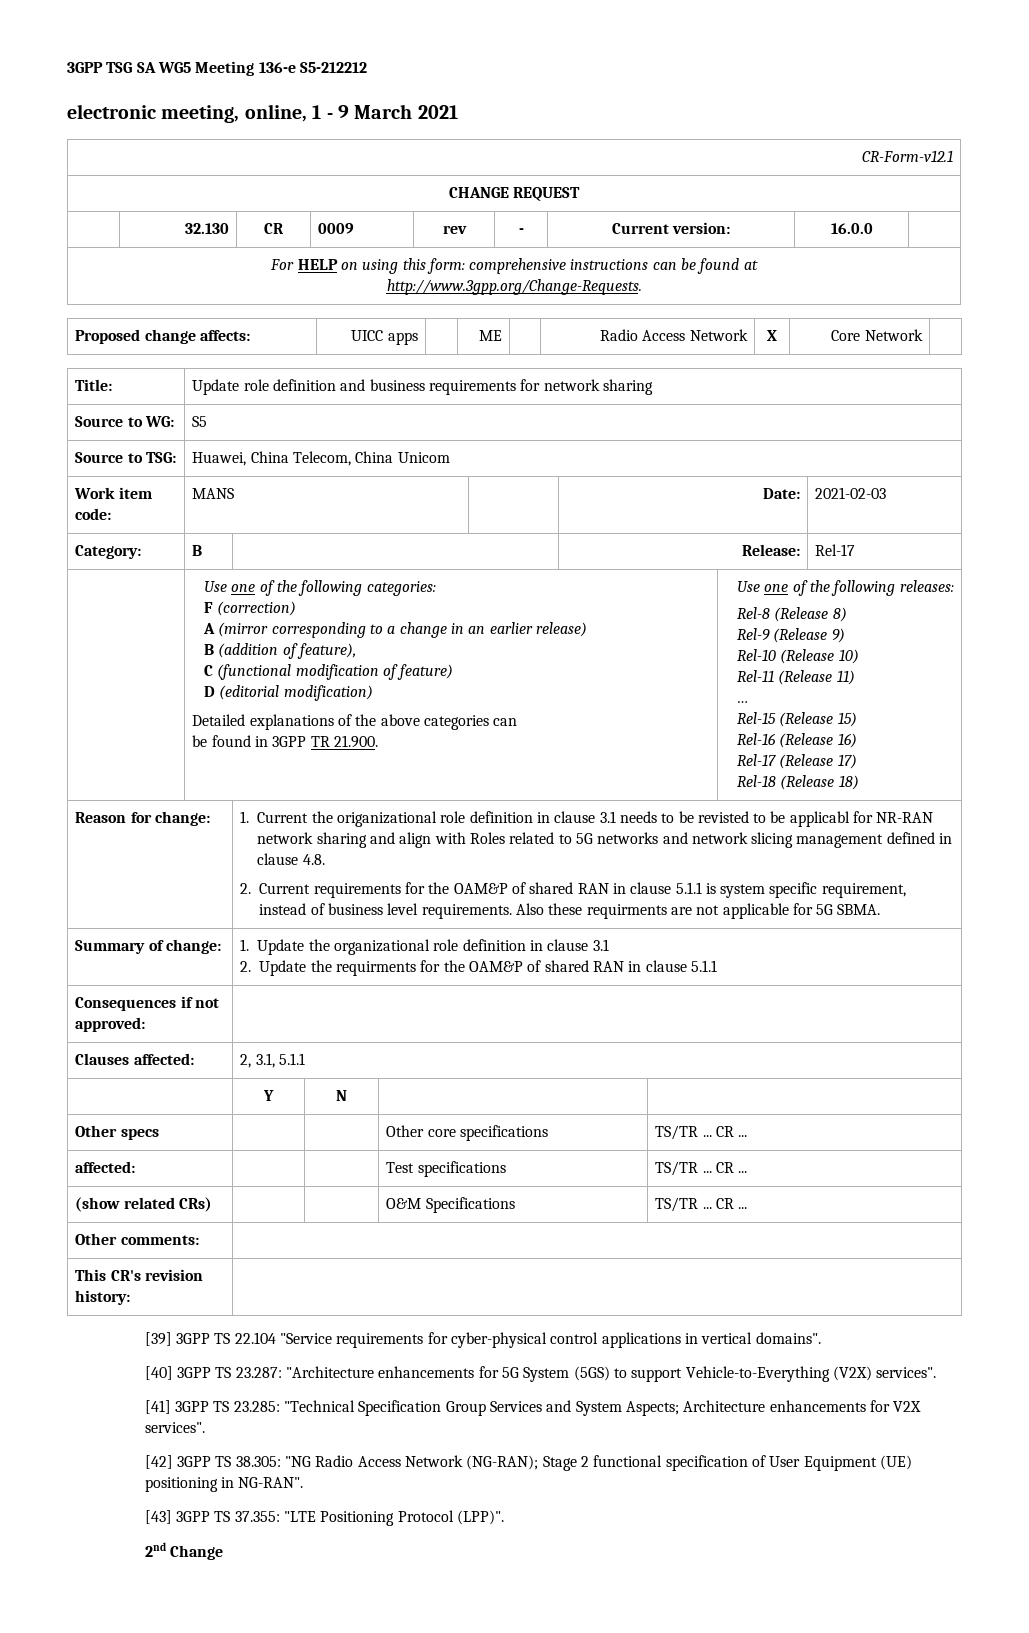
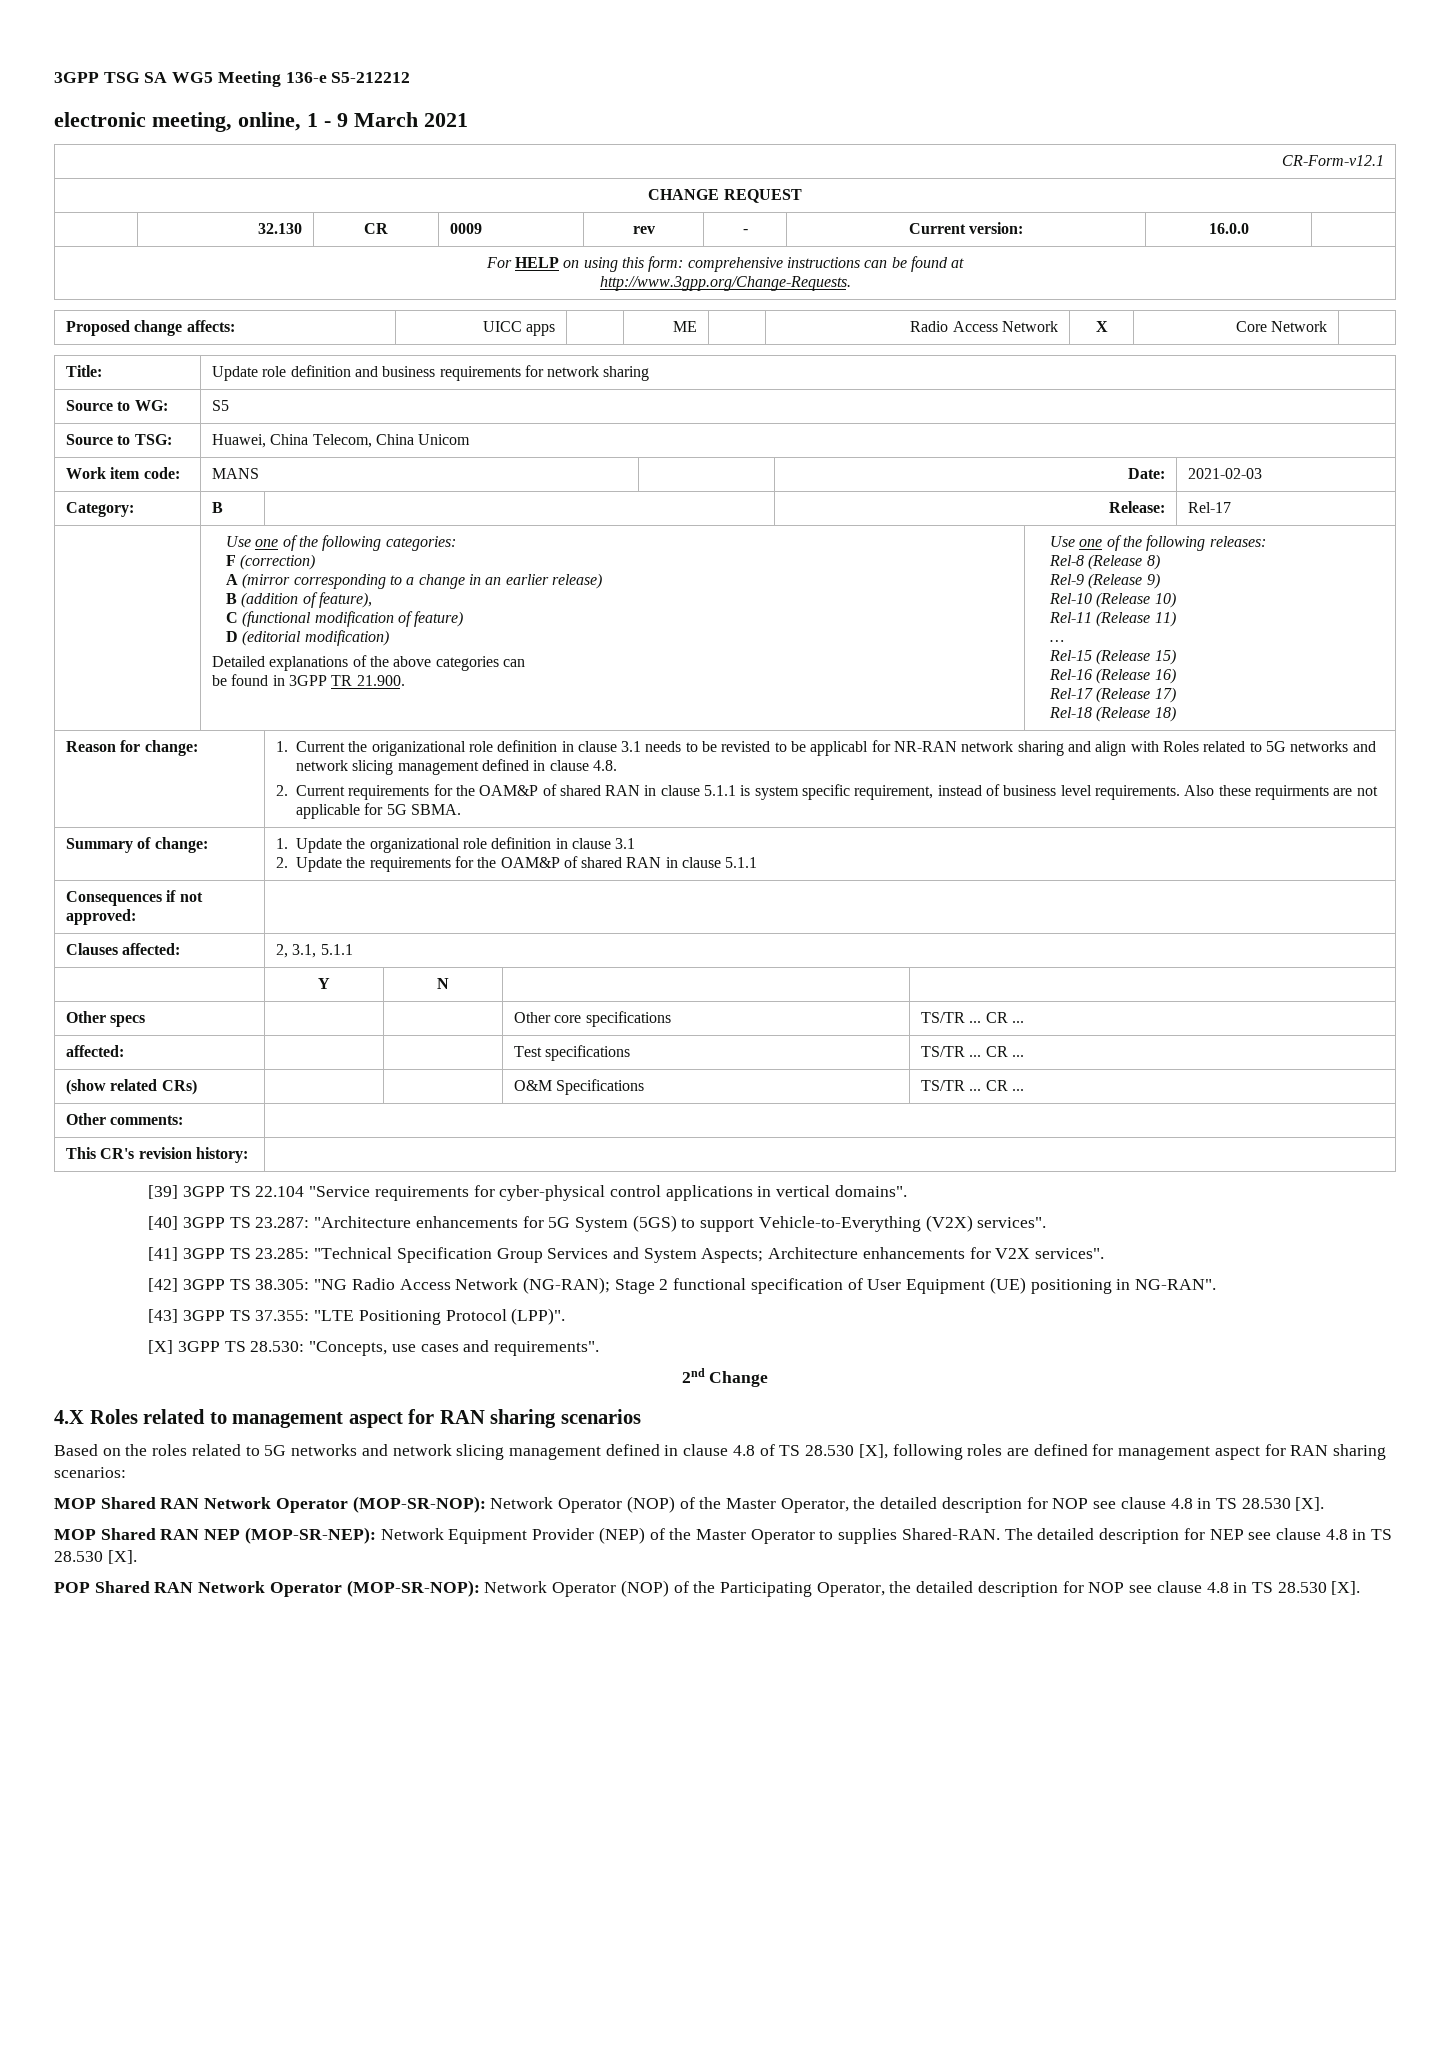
[335,961,416,976] requirments -> [369,857,451,872] requirements
[144,1542,224,1560] 2nd Change -> [148,1340,600,1356] [681,1368,769,1387] [54,1409,641,1428] [54,1444,1387,1460] [54,1467,126,1478] [54,1496,1325,1513] [54,1527,1393,1544] [54,1550,137,1564] [54,1580,1361,1597] [X] 3GPP TS 28.530: "Concepts, use cases and requirements". // 2nd Change // 4.X Roles related to management aspect for RAN sharing scenarios // Based on the roles related to 5G networks and network slicing management defined in clause 4.8 of TS 28.530 [X], following roles are defined for management aspect for RAN sharing scenarios: // MOP Shared RAN Network Operator (MOP-SR-NOP): Network Operator (NOP) of the Master Operator, the detailed description for NOP see clause 4.8 in TS 28.530 [X]. // MOP Shared RAN NEP (MOP-SR-NEP): Network Equipment Provider (NEP) of the Master Operator to supplies Shared-RAN. The detailed description for NEP see clause 4.8 in TS 28.530 [X]. // POP Shared RAN Network Operator (MOP-SR-NOP): Network Operator (NOP) of the Participating Operator, the detailed description for NOP see clause 4.8 in TS 28.530 [X].

